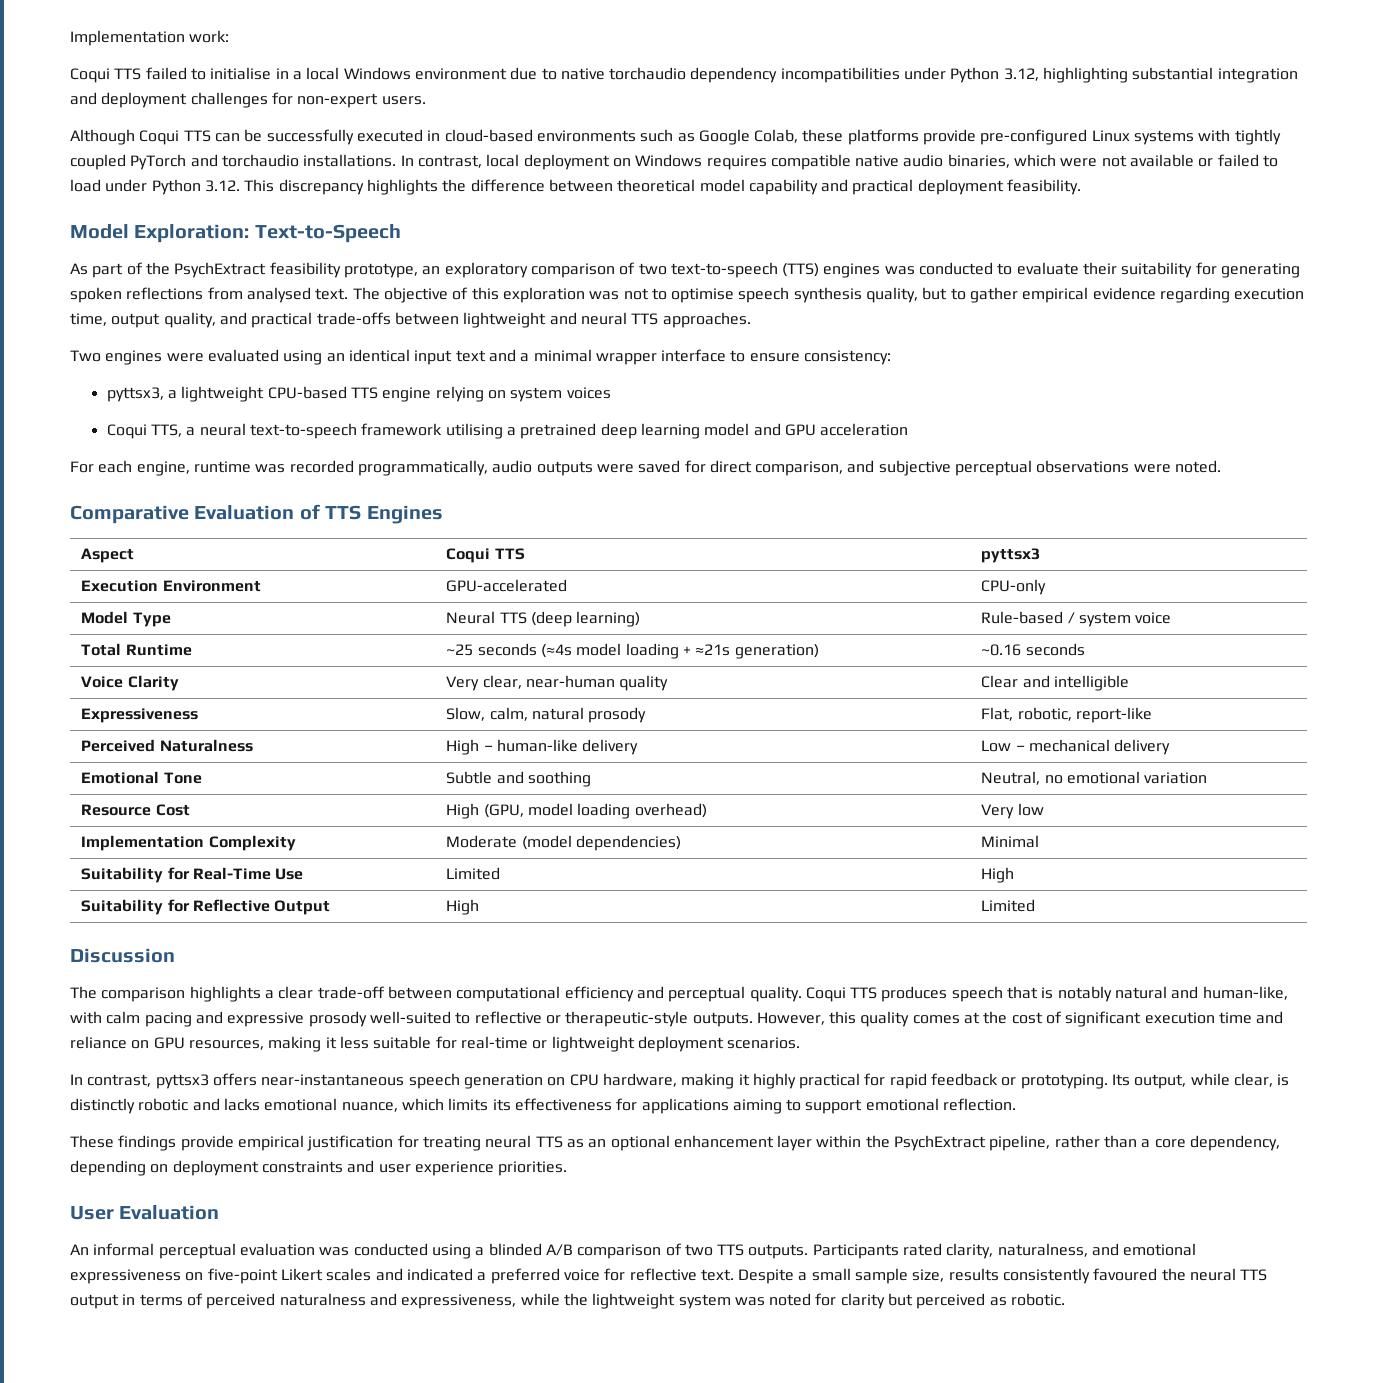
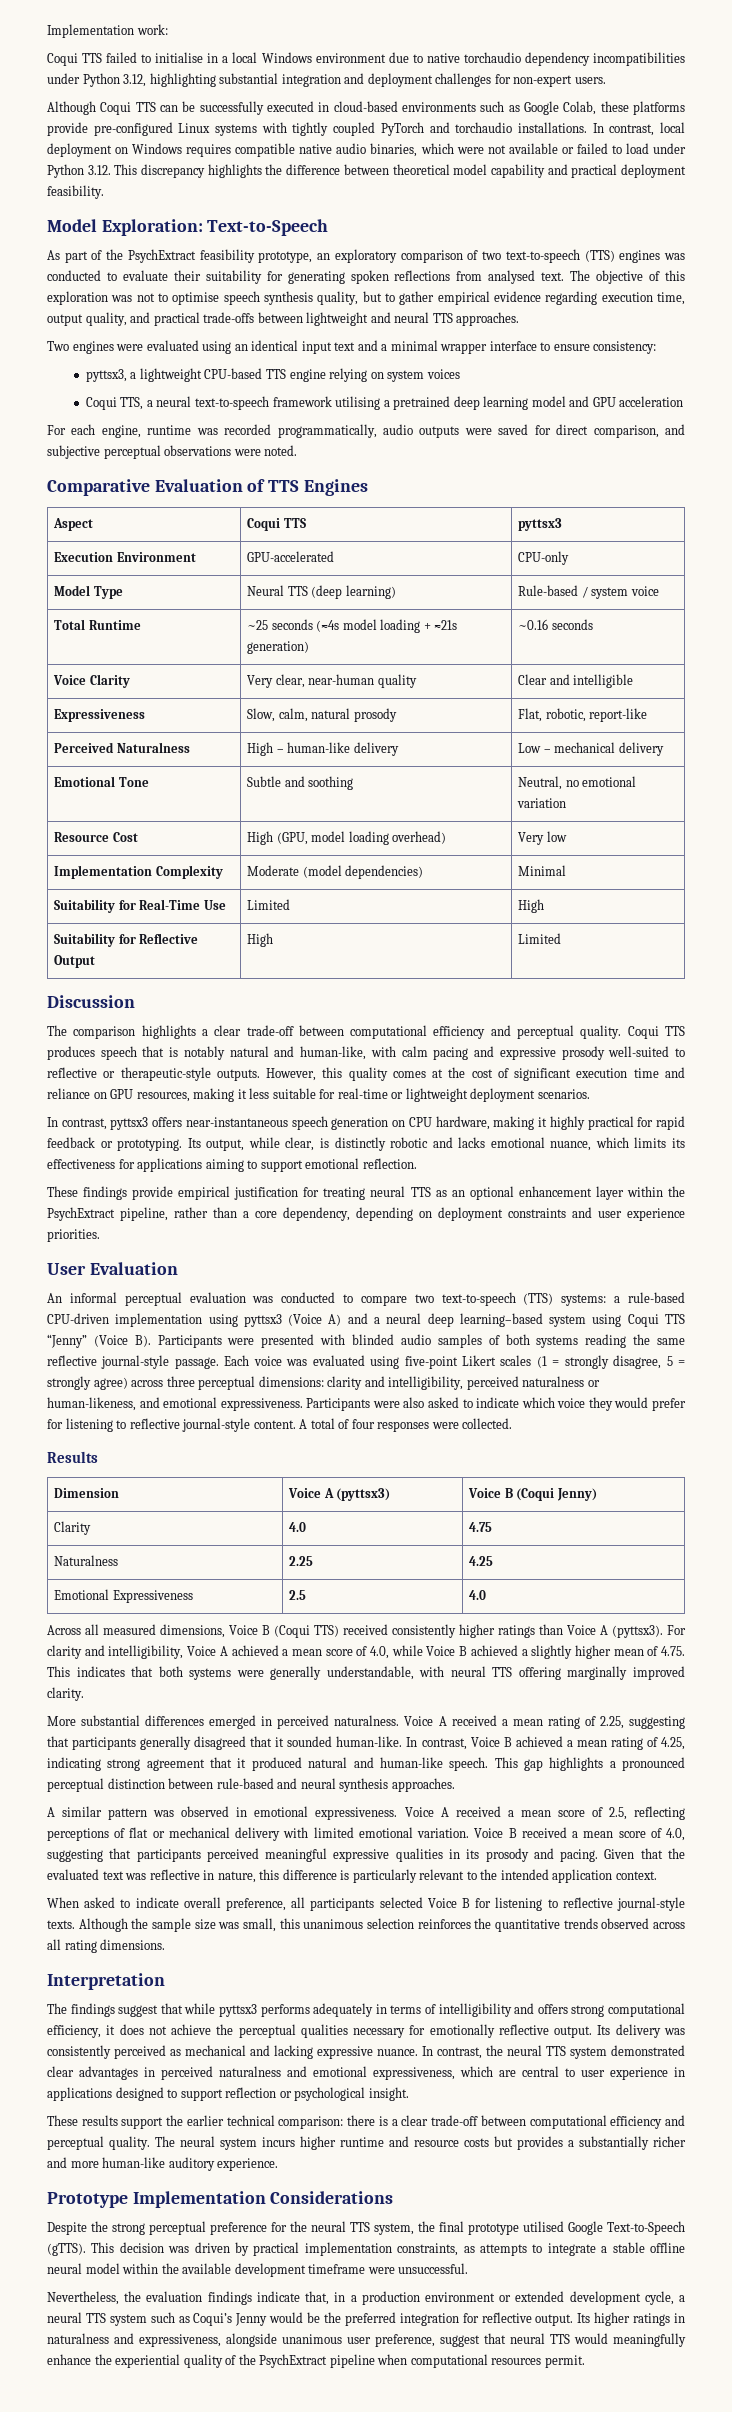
[431,1243,1197,1259] [70,1268,1268,1284] [70,1293,1066,1309] using a blinded A/B comparison of two TTS outputs. Participants rated clarity, naturalness, and emotional expressiveness on five-point Likert scales and indicated a preferred voice for reflective text. Despite a small sample size, results consistently favoured the neural TTS output in terms of perceived naturalness and expressiveness, while the lightweight system was noted for clarity but perceived as robotic. -> [343,1292,685,1306] [47,1313,686,1327] [47,1334,686,1348] [47,1355,685,1369] [47,1376,600,1390] [47,1397,686,1411] [47,1418,513,1432] [47,1451,98,1463] [54,1488,120,1498] [288,1488,391,1501] [468,1488,597,1501] [54,1521,92,1535] [289,1522,307,1532] [469,1522,493,1532] [54,1555,119,1566] [289,1556,314,1566] [469,1556,494,1566] [54,1589,193,1603] [289,1590,307,1600] [469,1590,487,1600] [47,1624,686,1638] [47,1645,685,1659] [47,1666,686,1680] [47,1687,84,1701] [47,1715,686,1729] [47,1736,685,1750] [47,1757,685,1771] [47,1778,455,1792] [47,1806,685,1820] [47,1827,686,1841] [47,1848,686,1862] [47,1869,657,1883] [47,1897,685,1911] [47,1918,685,1932] [47,1939,166,1953] [47,1973,165,1990] [47,2003,686,2017] [47,2024,685,2038] [47,2045,685,2059] [47,2066,685,2080] [47,2087,409,2101] [47,2115,686,2129] [47,2136,686,2150] [47,2157,279,2171] [47,2191,394,2208] [47,2221,685,2235] [47,2242,685,2256] [47,2263,469,2277] [47,2291,685,2305] [47,2312,686,2326] [47,2333,686,2347] [47,2354,585,2368] to compare two text-to-speech (TTS) systems: a rule-based CPU-driven implementation using pyttsx3 (Voice A) and a neural deep learning–based system using Coqui TTS “Jenny” (Voice B). Participants were presented with blinded audio samples of both systems reading the same reflective journal-style passage. Each voice was evaluated using five-point Likert scales (1 = strongly disagree, 5 = strongly agree) across three perceptual dimensions: clarity and intelligibility, perceived naturalness or human-likeness, and emotional expressiveness. Participants were also asked to indicate which voice they would prefer for listening to reflective journal-style content. A total of four responses were collected. // Results // Dimension | Voice A (pyttsx3) | Voice B (Coqui Jenny) // Clarity | 4.0 | 4.75 // Naturalness | 2.25 | 4.25 // Emotional Expressiveness | 2.5 | 4.0 // Across all measured dimensions, Voice B (Coqui TTS) received consistently higher ratings than Voice A (pyttsx3). For clarity and intelligibility, Voice A achieved a mean score of 4.0, while Voice B achieved a slightly higher mean of 4.75. This indicates that both systems were generally understandable, with neural TTS offering marginally improved clarity. // More substantial differences emerged in perceived naturalness. Voice A received a mean rating of 2.25, suggesting that participants generally disagreed that it sounded human-like. In contrast, Voice B achieved a mean rating of 4.25, indicating strong agreement that it produced natural and human-like speech. This gap highlights a pronounced perceptual distinction between rule-based and neural synthesis approaches. // A similar pattern was observed in emotional expressiveness. Voice A received a mean score of 2.5, reflecting perceptions of flat or mechanical delivery with limited emotional variation. Voice B received a mean score of 4.0, suggesting that participants perceived meaningful expressive qualities in its prosody and pacing. Given that the evaluated text was reflective in nature, this difference is particularly relevant to the intended application context. // When asked to indicate overall preference, all participants selected Voice B for listening to reflective journal-style texts. Although the sample size was small, this unanimous selection reinforces the quantitative trends observed across all rating dimensions. // Interpretation // The findings suggest that while pyttsx3 performs adequately in terms of intelligibility and offers strong computational efficiency, it does not achieve the perceptual qualities necessary for emotionally reflective output. Its delivery was consistently perceived as mechanical and lacking expressive nuance. In contrast, the neural TTS system demonstrated clear advantages in perceived naturalness and emotional expressiveness, which are central to user experience in applications designed to support reflection or psychological insight. // These results support the earlier technical comparison: there is a clear trade-off between computational efficiency and perceptual quality. The neural system incurs higher runtime and resource costs but provides a substantially richer and more human-like auditory experience. // Prototype Implementation Considerations // Despite the strong perceptual preference for the neural TTS system, the final prototype utilised Google Text-to-Speech (gTTS). This decision was driven by practical implementation constraints, as attempts to integrate a stable offline neural model within the available development timeframe were unsuccessful. // Nevertheless, the evaluation findings indicate that, in a production environment or extended development cycle, a neural TTS system such as Coqui’s Jenny would be the preferred integration for reflective output. Its higher ratings in naturalness and expressiveness, alongside unanimous user preference, suggest that neural TTS would meaningfully enhance the experiential quality of the PsychExtract pipeline when computational resources permit.

